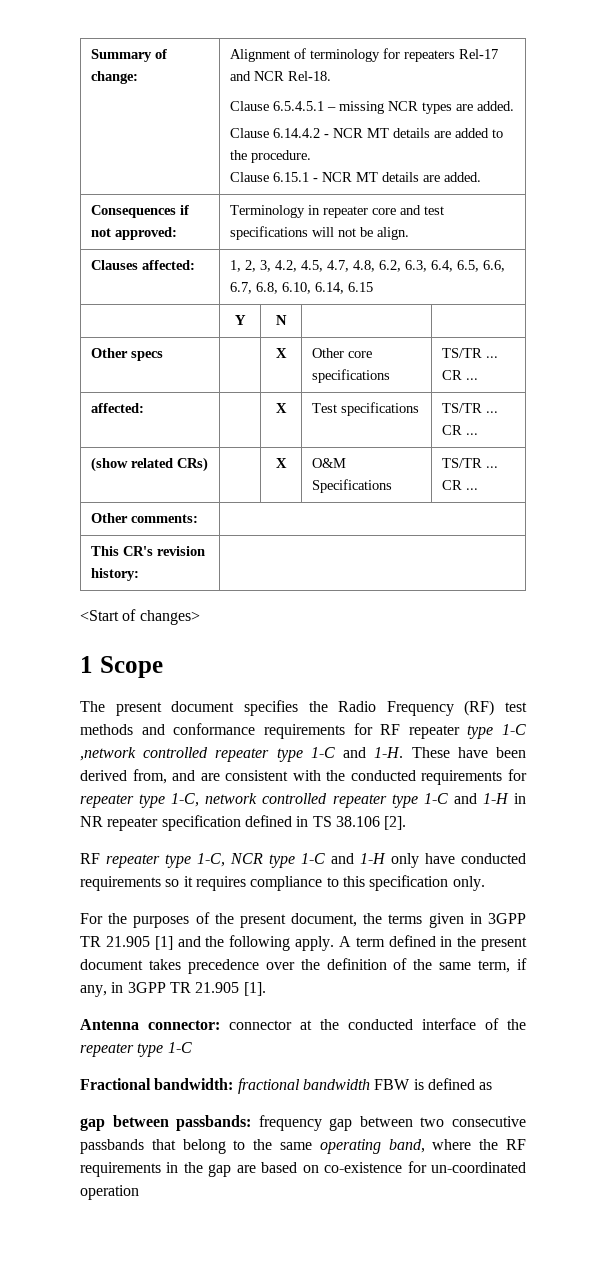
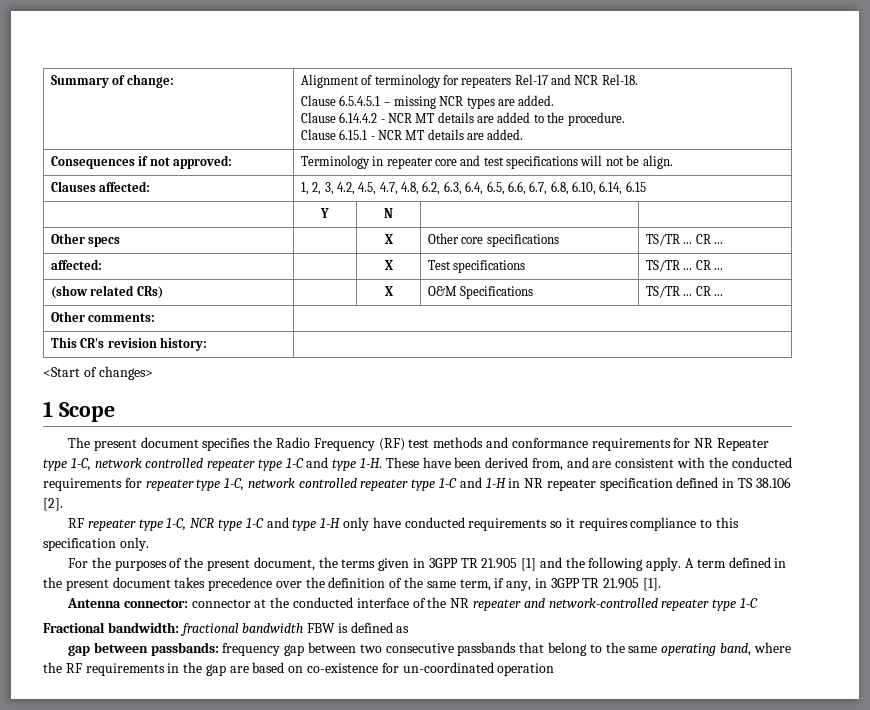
[380,724,526,739] [80,747,367,762] RF repeater type 1-C ,network controlled repeater type 1-C and -> [694,438,769,451] [43,457,357,471] NR Repeater type 1-C, network controlled repeater type 1-C and type
(354, 858) none -> [292,519,317,531] type
(526, 1024) none -> [450,598,658,611] NR repeater and network-controlled

